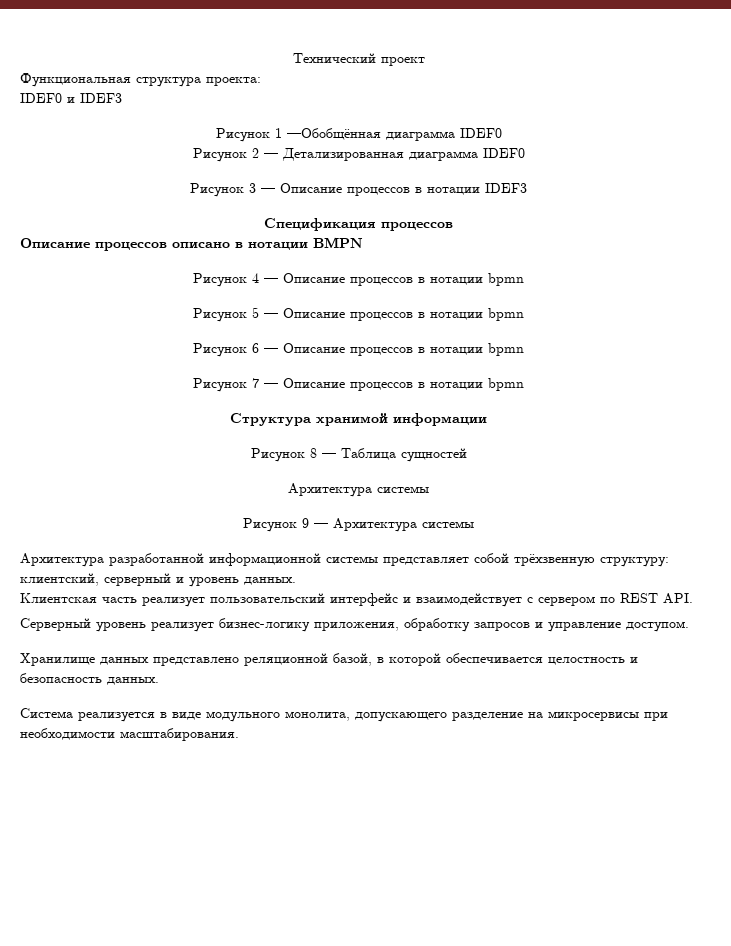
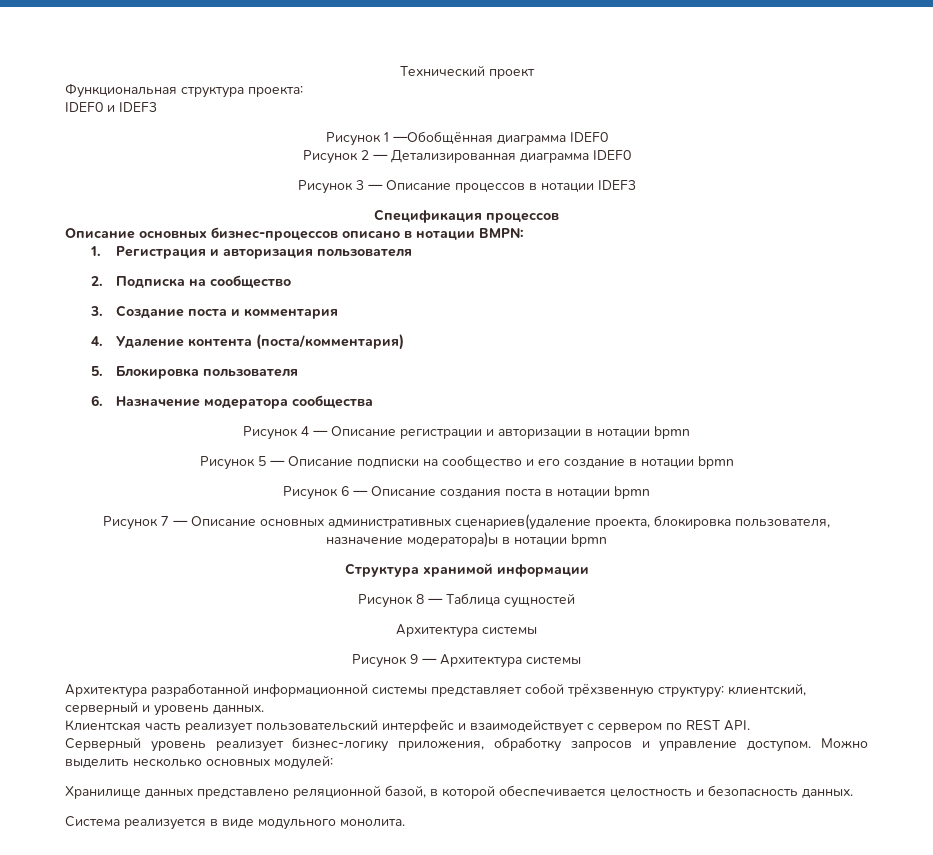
[95,242,167,251] процессов -> [139,227,338,241] основных бизнес-процессов
[313,237,363,248] BMPN -> [479,228,524,238] [89,246,413,259] [90,275,292,288] [89,305,339,319] [90,334,405,350] [90,366,299,379] [90,395,374,409] BMPN: // 1. Регистрация и авторизация пользователя // 2. Подписка на сообщество // 3. Создание поста и комментария // 4. Удаление контента (поста/комментария) // 5. Блокировка пользователя // 6. Назначение модератора сообщества
[350,277,413,286] процессов -> [400,429,581,439] регистрации и авторизации
[350,312,413,321] процессов -> [356,455,625,468] подписки на сообщество и его создание
[350,347,413,356] процессов -> [440,489,541,498] создания поста
[350,382,413,391] процессов -> [260,514,830,530] [326,532,498,548] основных административных сценариев(удаление проекта, блокировка пользователя, назначение модератора)ы
(689, 626) none -> [820,738,868,749] [65,755,333,770] Можно выделить несколько основных модулей:
[285,711,668,722] [20,728,239,741] монолита, допускающего разделение на микросервисы при необходимости масштабирования. -> [340,819,405,827] монолита.

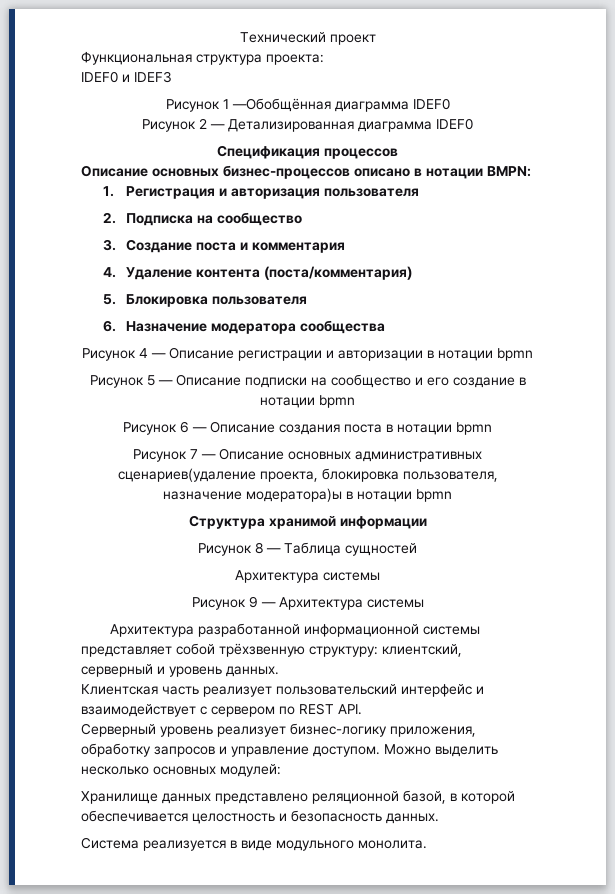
[297,180,636,194] // Рисунок 3 — Описание процессов в нотации IDEF3 -> (473, 124) none

